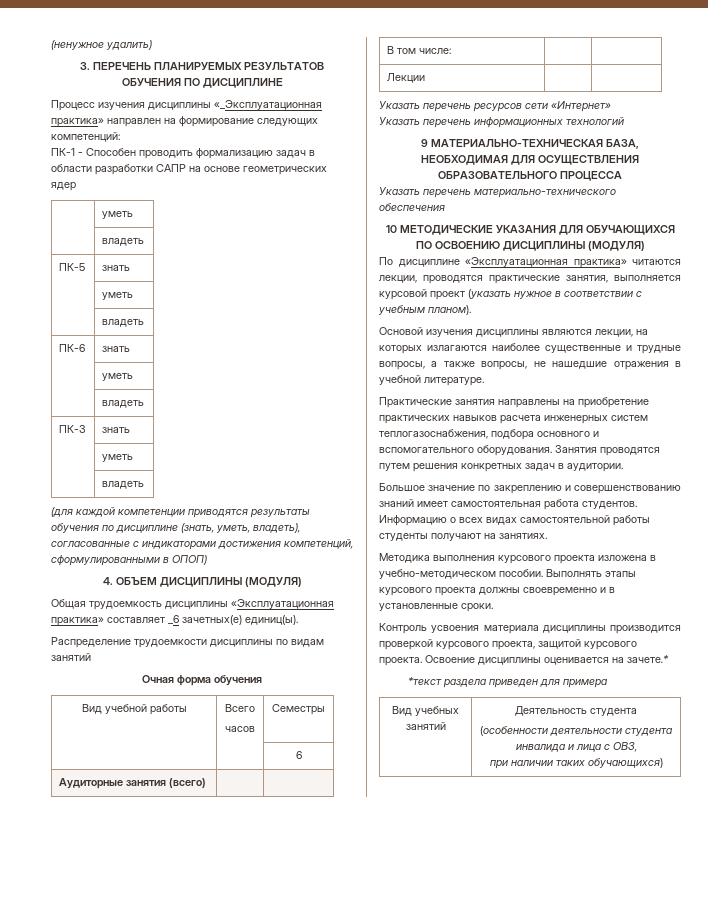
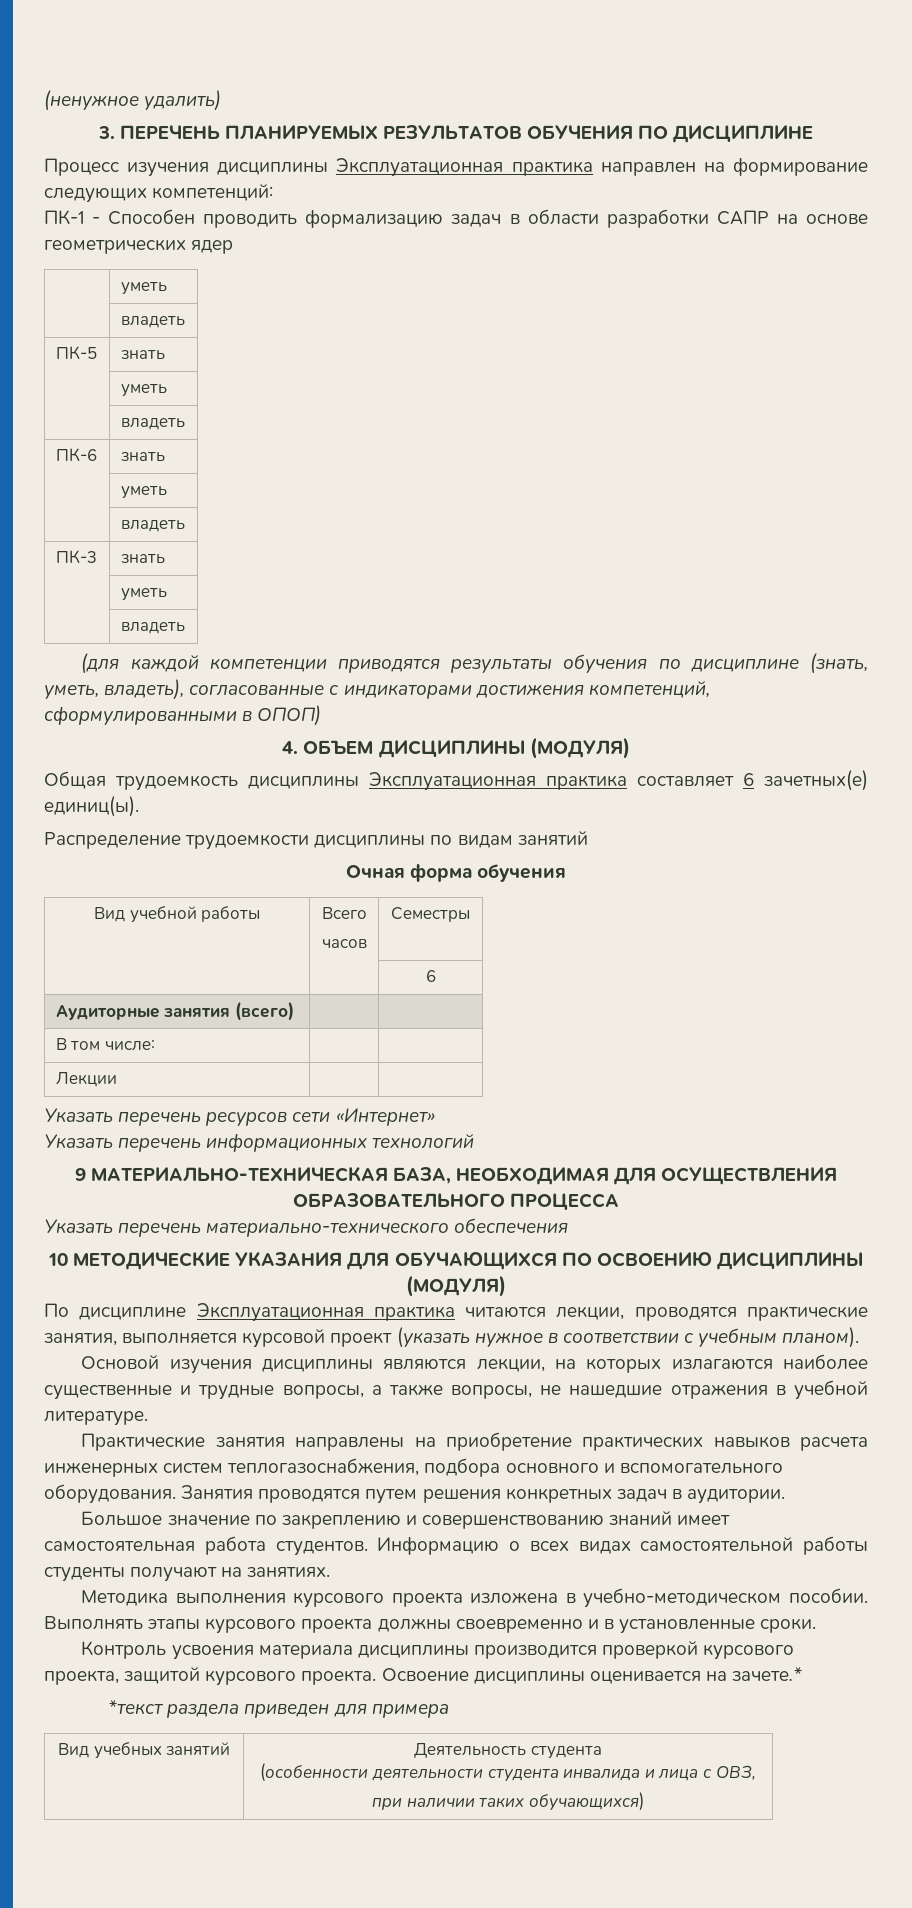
[214,100,322,110] [51,118,104,127] «_Эксплуатационная практика» -> [336,158,593,177] Эксплуатационная практика
[231,599,334,609] [51,615,179,626] «Эксплуатационная практика» составляет _6 -> [369,772,754,791] Эксплуатационная практика составляет 6
[465,257,627,268] «Эксплуатационная практика» -> [196,1303,455,1322] Эксплуатационная практика

